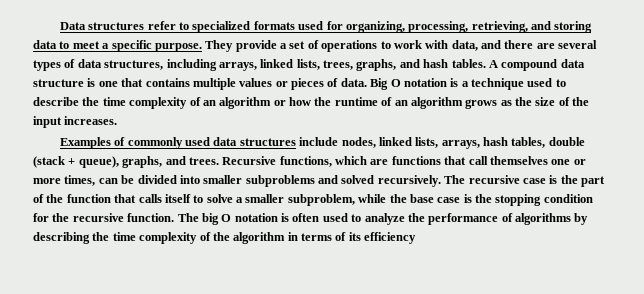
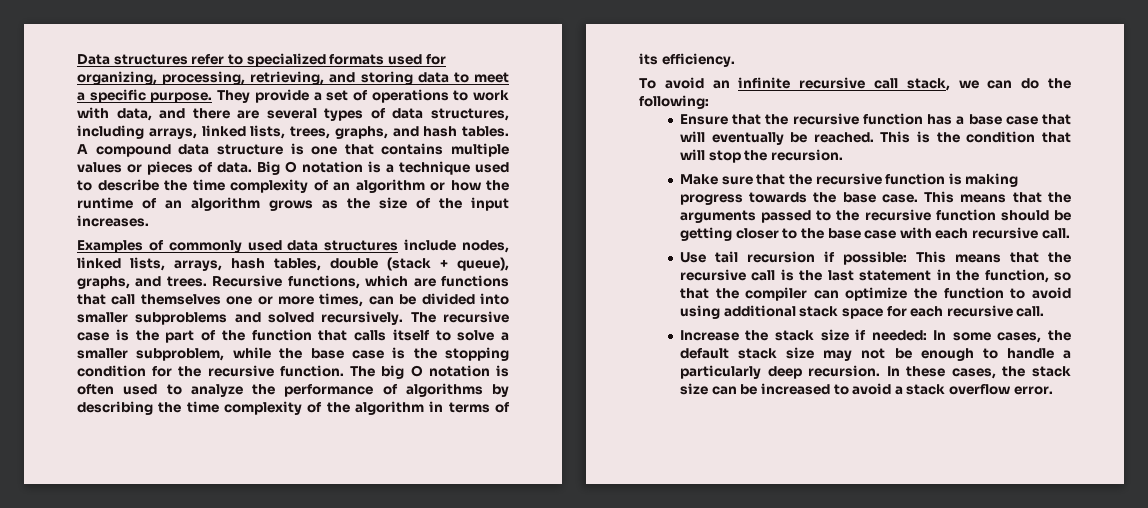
[364,232,417,244] efficiency -> [661,53,735,67] [639,77,1071,91] [639,95,709,109] [679,113,1071,125] [679,131,1071,145] [679,149,843,163] [679,173,1019,187] [679,191,1071,205] [679,209,1071,223] [679,227,1070,241] [679,251,1071,265] [679,269,1071,283] [679,287,1071,301] [679,305,1045,319] [679,329,1071,343] [679,347,1071,361] [679,365,1071,379] [679,383,1053,395] efficiency. // To avoid an infinite recursive call stack, we can do the following: // Ensure that the recursive function has a base case that will eventually be reached. This is the condition that will stop the recursion. // Make sure that the recursive function is making progress towards the base case. This means that the arguments passed to the recursive function should be getting closer to the base case with each recursive call. // Use tail recursion if possible: This means that the recursive call is the last statement in the function, so that the compiler can optimize the function to avoid using additional stack space for each recursive call. // Increase the stack size if needed: In some cases, the default stack size may not be enough to handle a particularly deep recursion. In these cases, the stack size can be increased to avoid a stack overflow error.

